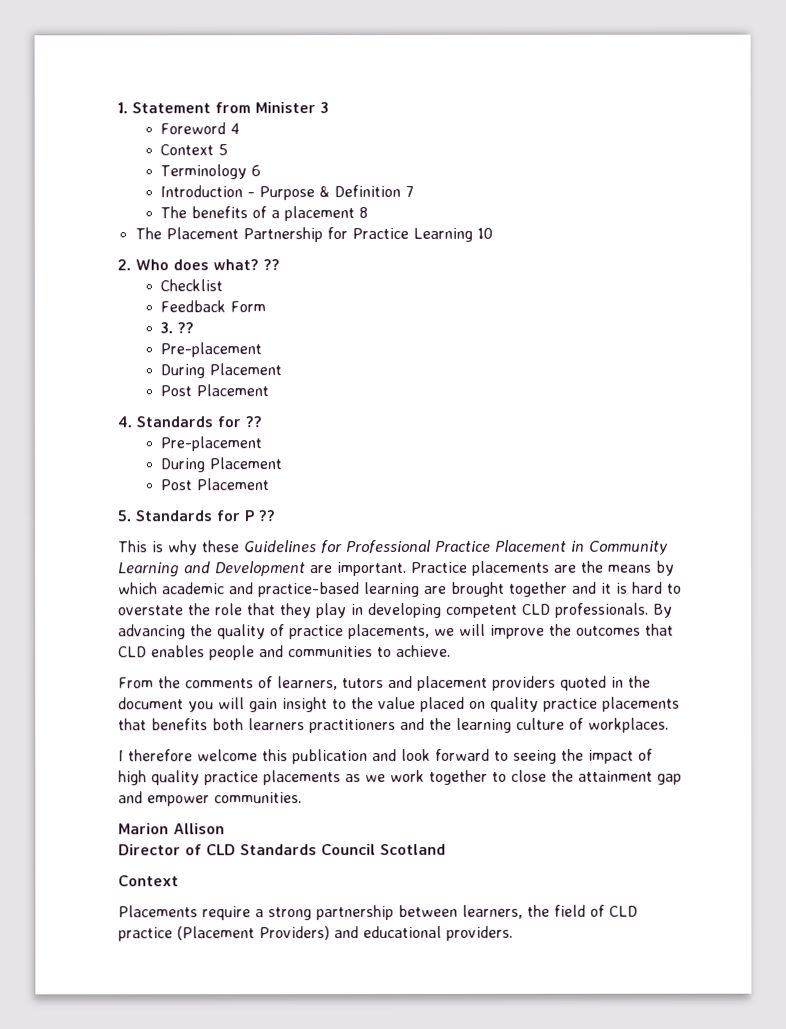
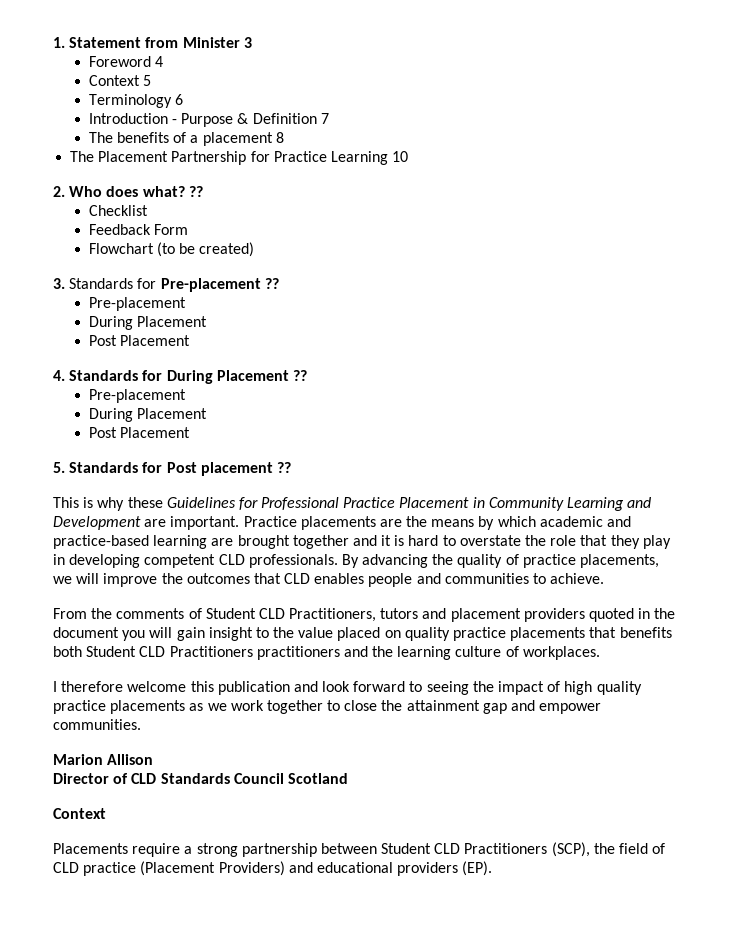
[160,322,174,334] 3. -> [88,242,255,257] [53,278,261,292] Flowchart (to be created) // 3. Standards for Pre-placement
(241, 422) none -> [166,370,289,384] During Placement
[244,510,255,522] P -> [166,462,273,476] Post placement
[277,676,338,691] learners, -> [205,608,377,622] Student CLD Practitioners,
[248,718,305,731] learners -> [86,646,253,657] Student CLD Practitioners
[462,904,523,919] learners, -> [381,842,590,857] Student CLD Practitioners (SCP),
[446,925,513,941] providers. -> [397,861,493,876] providers (EP).

